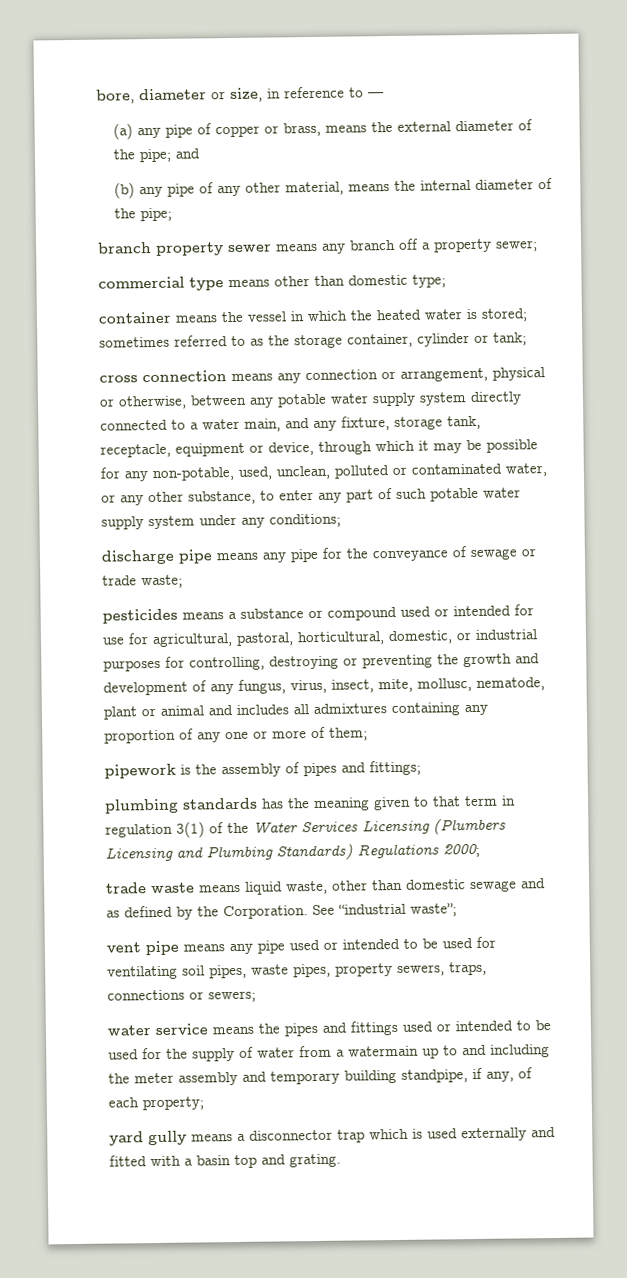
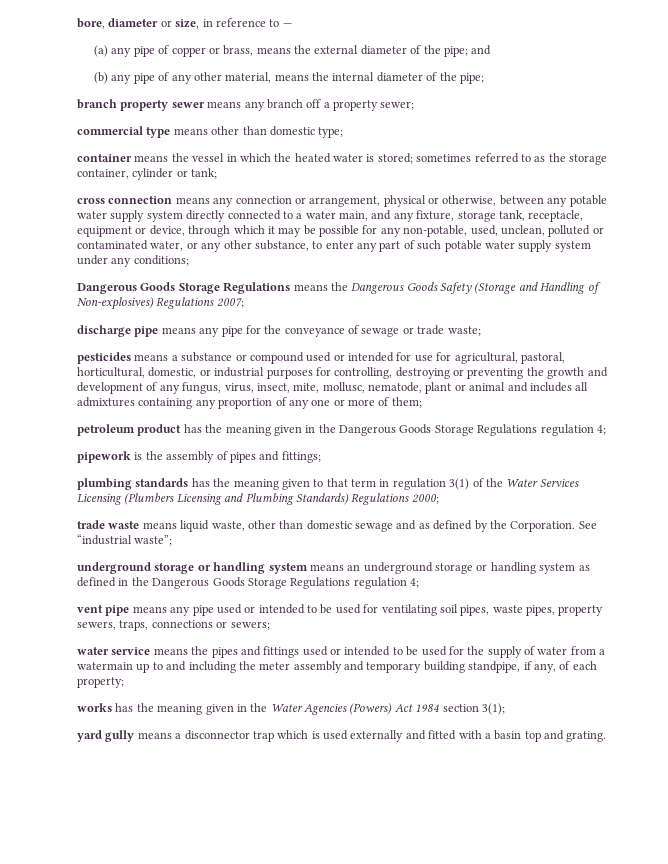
(342, 520) none -> [77,282,601,294] [77,297,244,310] // Dangerous Goods Storage Regulations means the Dangerous Goods Safety (Storage and Handling of Non-explosives) Regulations 2007;
(369, 734) none -> [77,424,606,436] // petroleum product has the meaning given in the Dangerous Goods Storage Regulations regulation 4;
(458, 910) none -> [77,562,590,574] [77,577,420,589] // underground storage or handling system means an underground storage or handling system as defined in the Dangerous Goods Storage Regulations regulation 4;
(205, 1103) none -> [77,703,505,715] // works has the meaning given in the Water Agencies (Powers) Act 1984 section 3(1);

